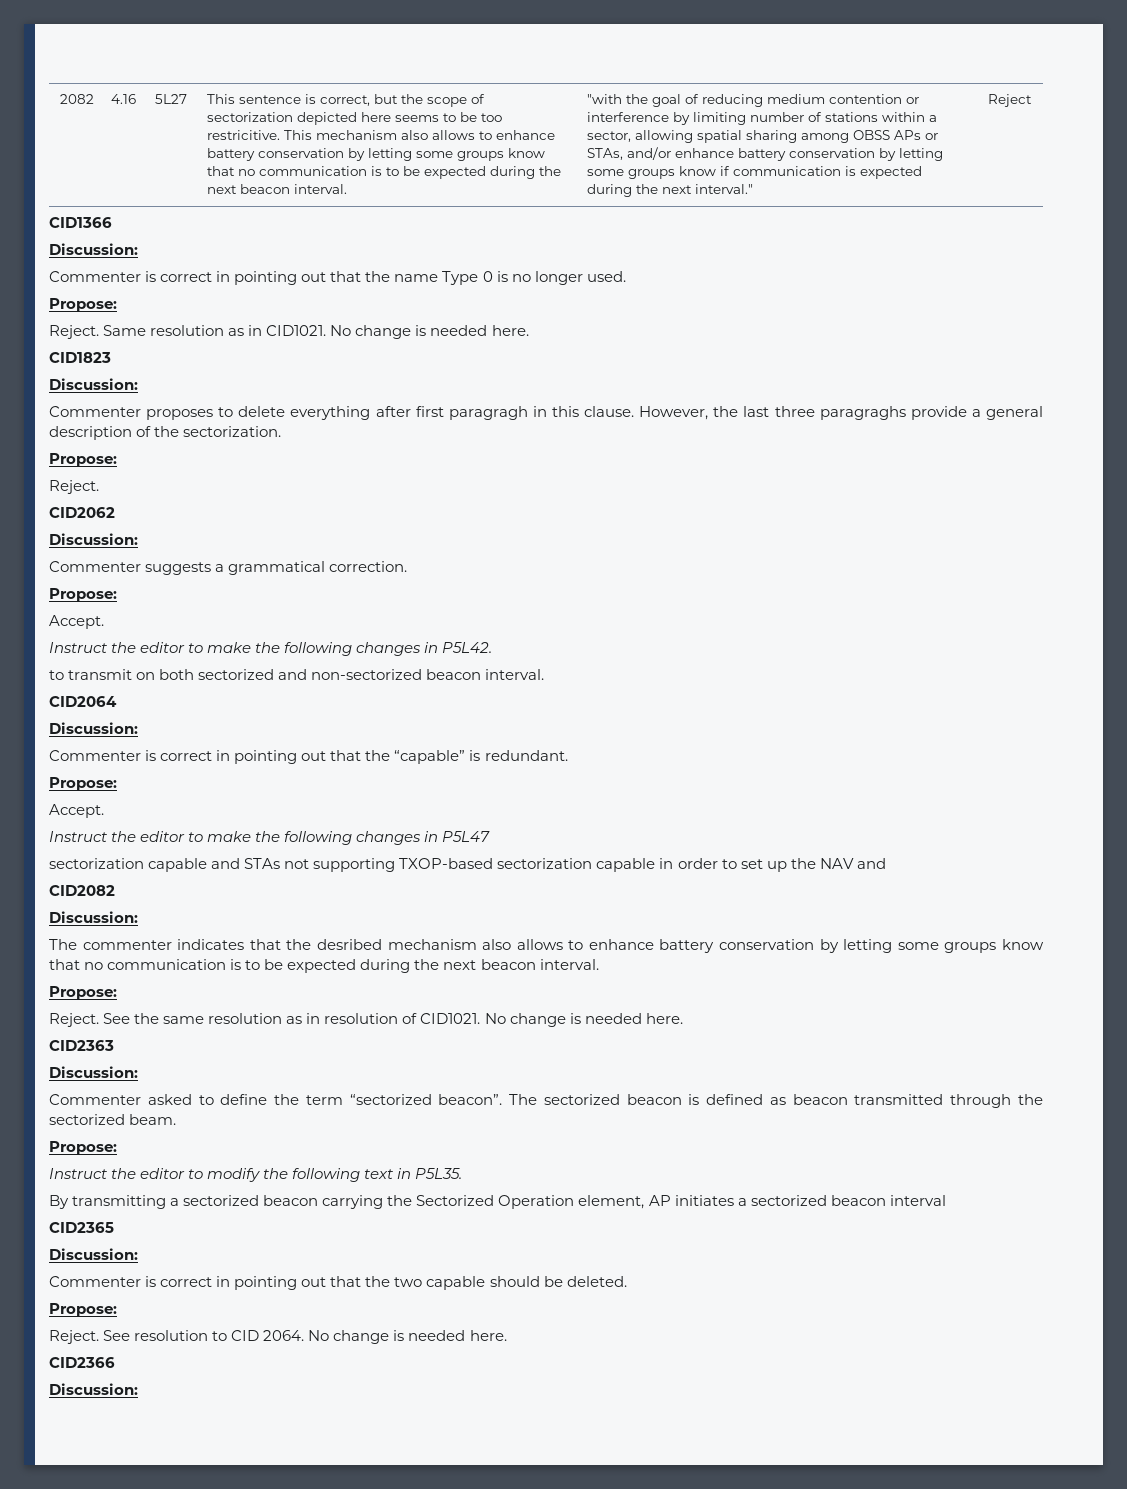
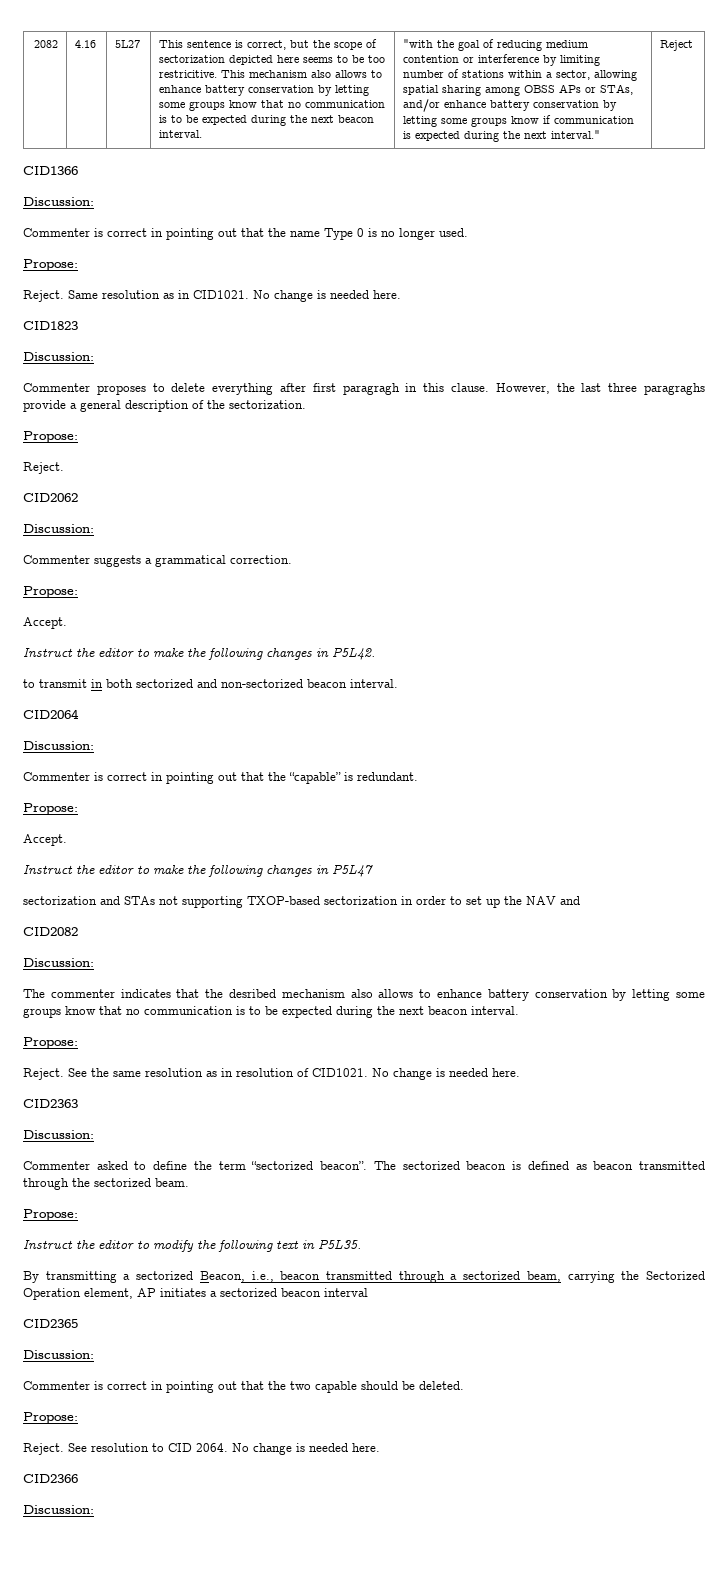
[136,672,156,680] on -> [91,679,103,688] in
[148,858,208,872] capable -> (97, 900) none
[596,858,656,872] capable -> (398, 900) none
[263,1195,319,1206] beacon -> [199,1271,561,1283] Beacon, i.e., beacon transmitted through a sectorized beam,

